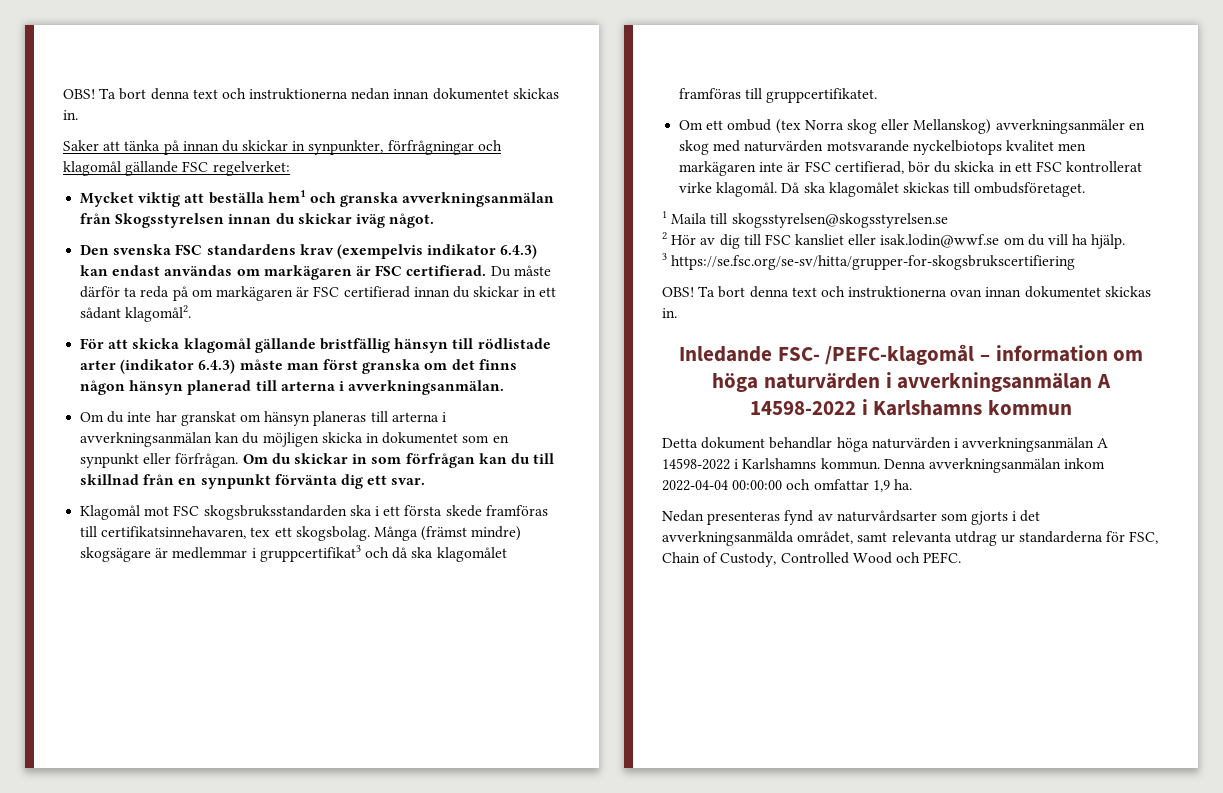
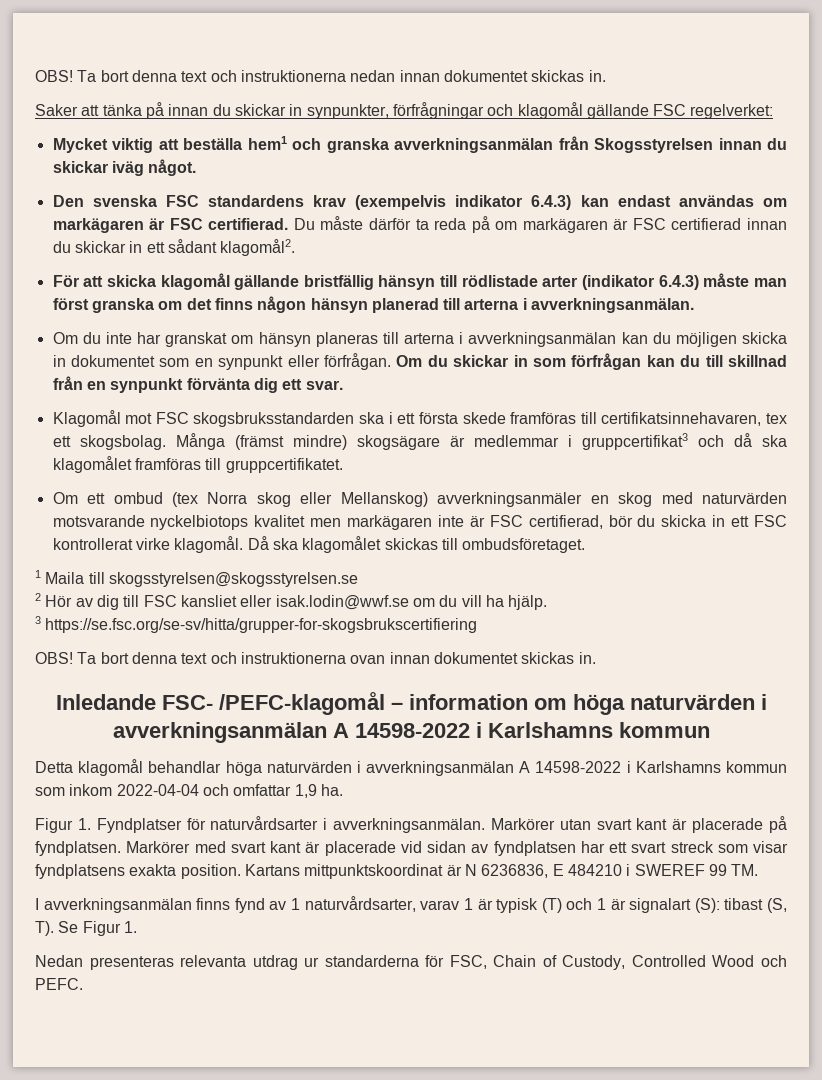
[701,437,766,449] dokument -> [78,759,144,776] klagomål
[820,458,1061,473] kommun. Denna avverkningsanmälan -> [725,761,787,773] [35,787,65,796] kommun som
[732,480,783,490] 00:00:00 -> (199, 790) none
[662,510,1041,525] [662,531,888,546] Nedan presenteras fynd av naturvårdsarter som gjorts i det avverkningsanmälda området, samt -> [35,816,787,833] [35,841,788,856] [35,864,759,879] [35,896,787,913] [35,921,137,936] [35,955,174,970] Figur 1. Fyndplatser för naturvårdsarter i avverkningsanmälan. Markörer utan svart kant är placerade på fyndplatsen. Markörer med svart kant är placerade vid sidan av fyndplatsen har ett svart streck som visar fyndplatsens exakta position. Kartans mittpunktskoordinat är N 6236836, E 484210 i SWEREF 99 TM. // I avverkningsanmälan finns fynd av 1 naturvårdsarter, varav 1 är typisk (T) och 1 är signalart (S): tibast (S, T). Se Figur 1. // Nedan presenteras

